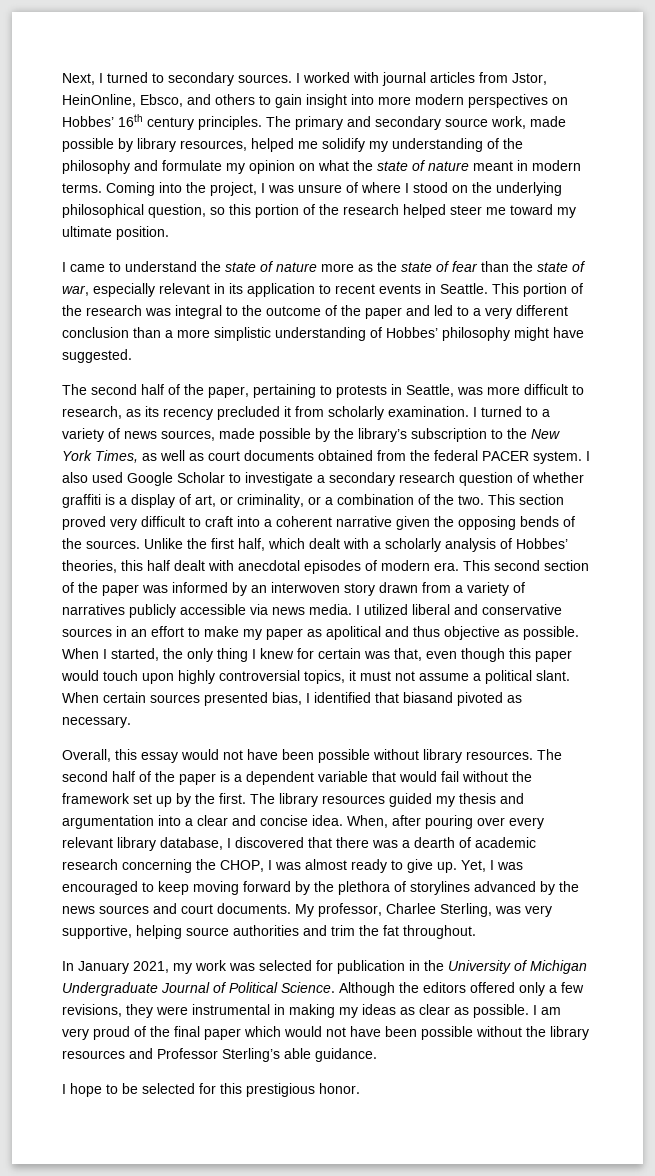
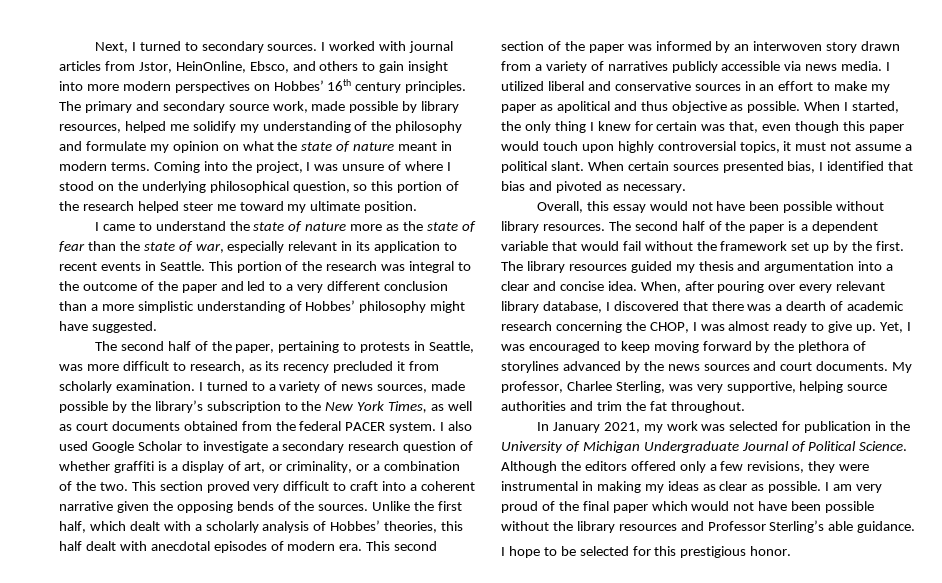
[403,692,453,703] biasand -> [501,181,552,191] bias and

